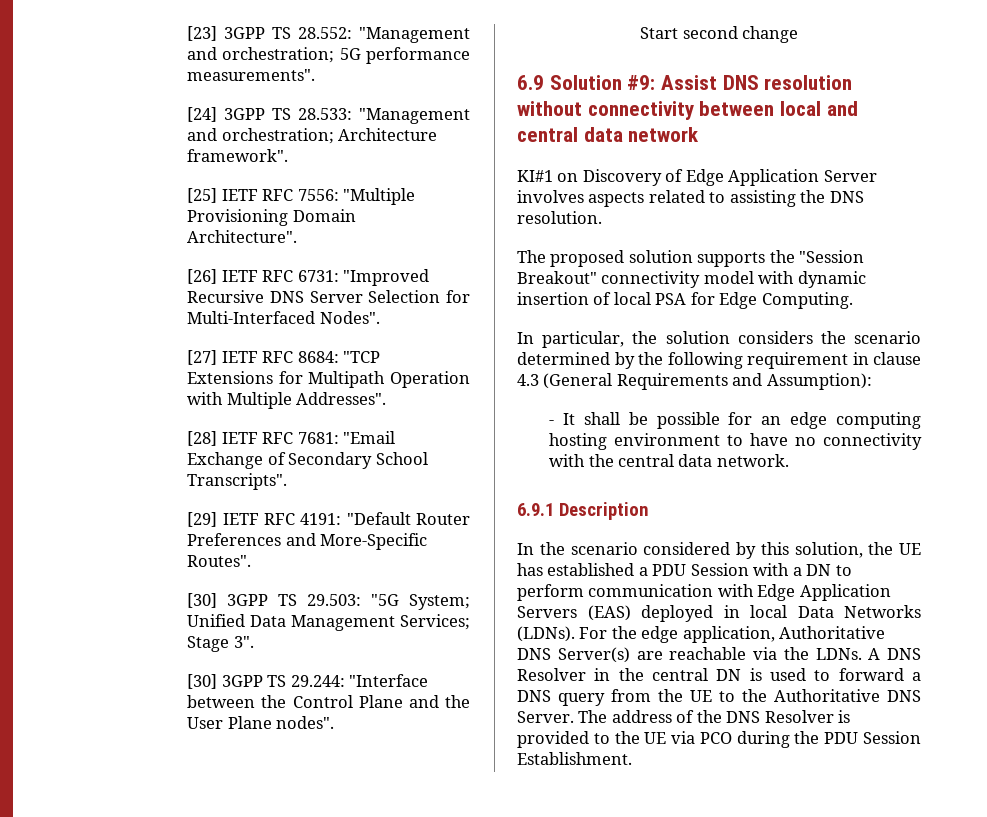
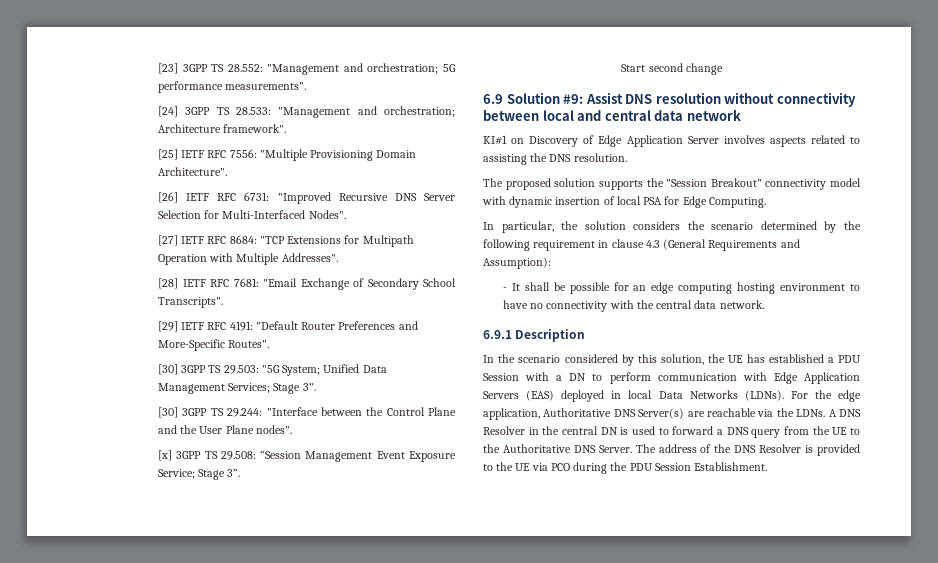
(335, 722) none -> [157,450,456,462] [157,469,241,480] // [x] 3GPP TS 29.508: “Session Management Event Exposure Service; Stage 3”.

